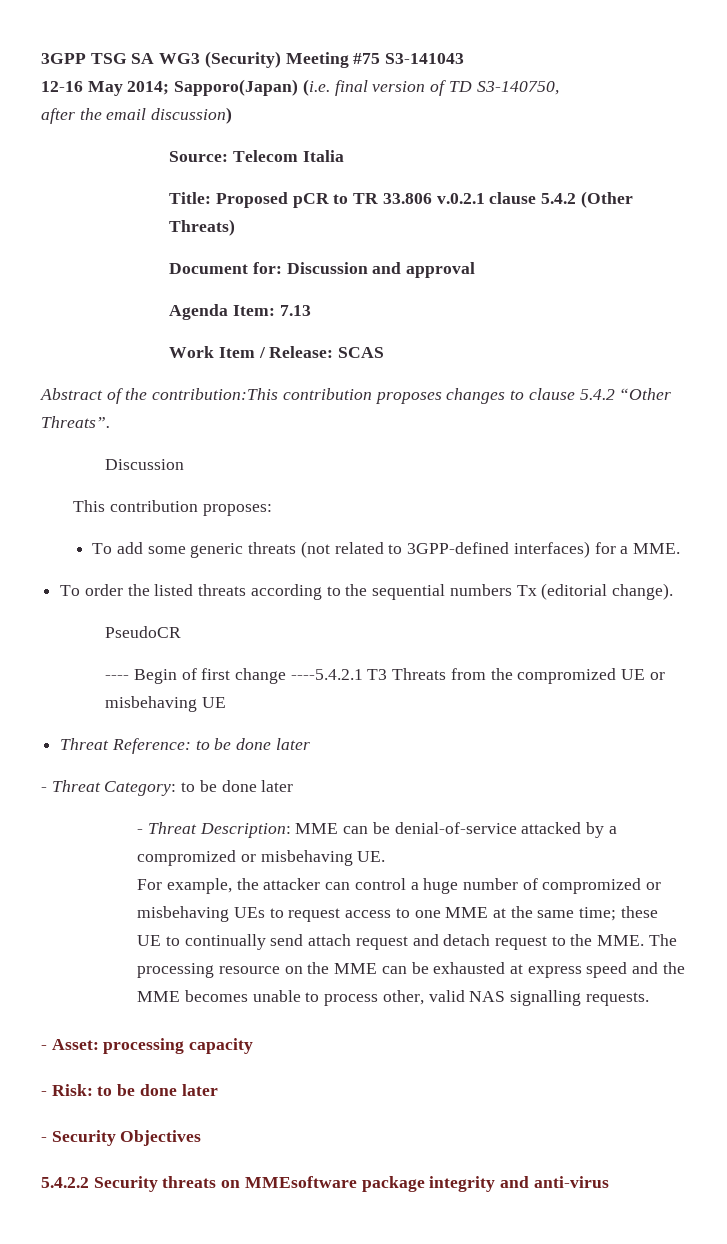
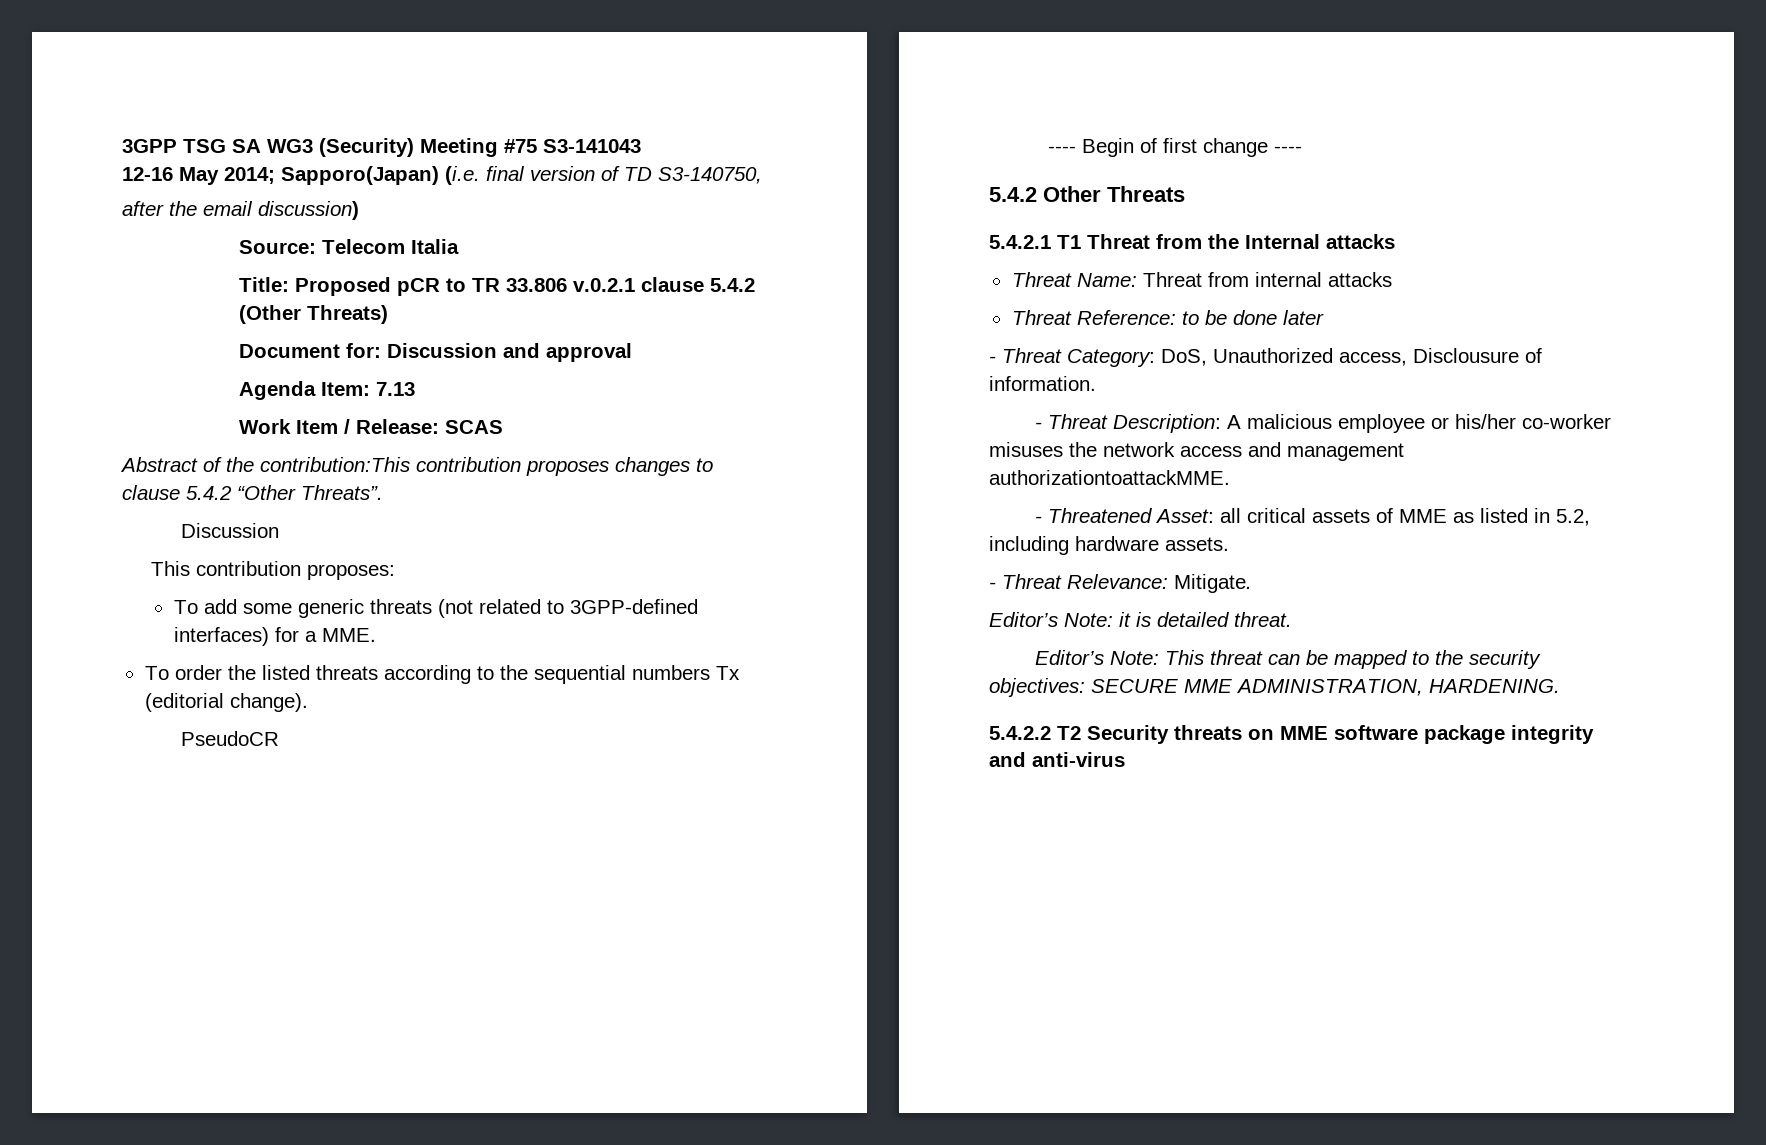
[290,668,665,684] [105,696,226,712] ----5.4.2.1 T3 Threats from the compromized UE or misbehaving UE -> [1273,146,1302,153] [989,186,1185,202] [989,234,1395,249] [1011,272,1392,287] ---- // 5.4.2 Other Threats // 5.4.2.1 T1 Threat from the Internal attacks // Threat Name: Threat from internal attacks
[181,780,294,792] [137,822,617,838] [137,850,386,866] [137,878,662,894] [137,906,658,922] [137,934,677,950] [137,962,685,978] [137,990,649,1006] [41,1038,254,1054] [41,1084,218,1096] [41,1130,202,1146] to be done later // - Threat Description: MME can be denial-of-service attacked by a compromized or misbehaving UE. // For example, the attacker can control a huge number of compromized or misbehaving UEs to request access to one MME at the same time; these UE to continually send attach request and detach request to the MME. The processing resource on the MME can be exhausted at express speed and the MME becomes unable to process other, valid NAS signalling requests. // - Asset: processing capacity // - Risk: to be done later // - Security Objectives -> [1161,348,1542,366] [989,376,1096,391] [1035,414,1612,433] [989,442,1404,461] [989,470,1230,485] [1035,508,1591,526] [989,536,1229,555] [989,574,1252,593] [989,612,1292,627] [1035,650,1542,669] [989,678,1560,697] DoS, Unauthorized access, Disclousure of information. // - Threat Description: A malicious employee or his/her co-worker misuses the network access and management authorizationtoattackMME. // - Threatened Asset: all critical assets of MME as listed in 5.2, including hardware assets. // - Threat Relevance: Mitigate. // Editor’s Note: it is detailed threat. // Editor’s Note: This threat can be mapped to the security objectives: SECURE MME ADMINISTRATION, HARDENING.
(89, 1182) none -> [1057,726,1081,740] T2
[244,1176,357,1188] MMEsoftware -> [1280,725,1418,740] MME software

